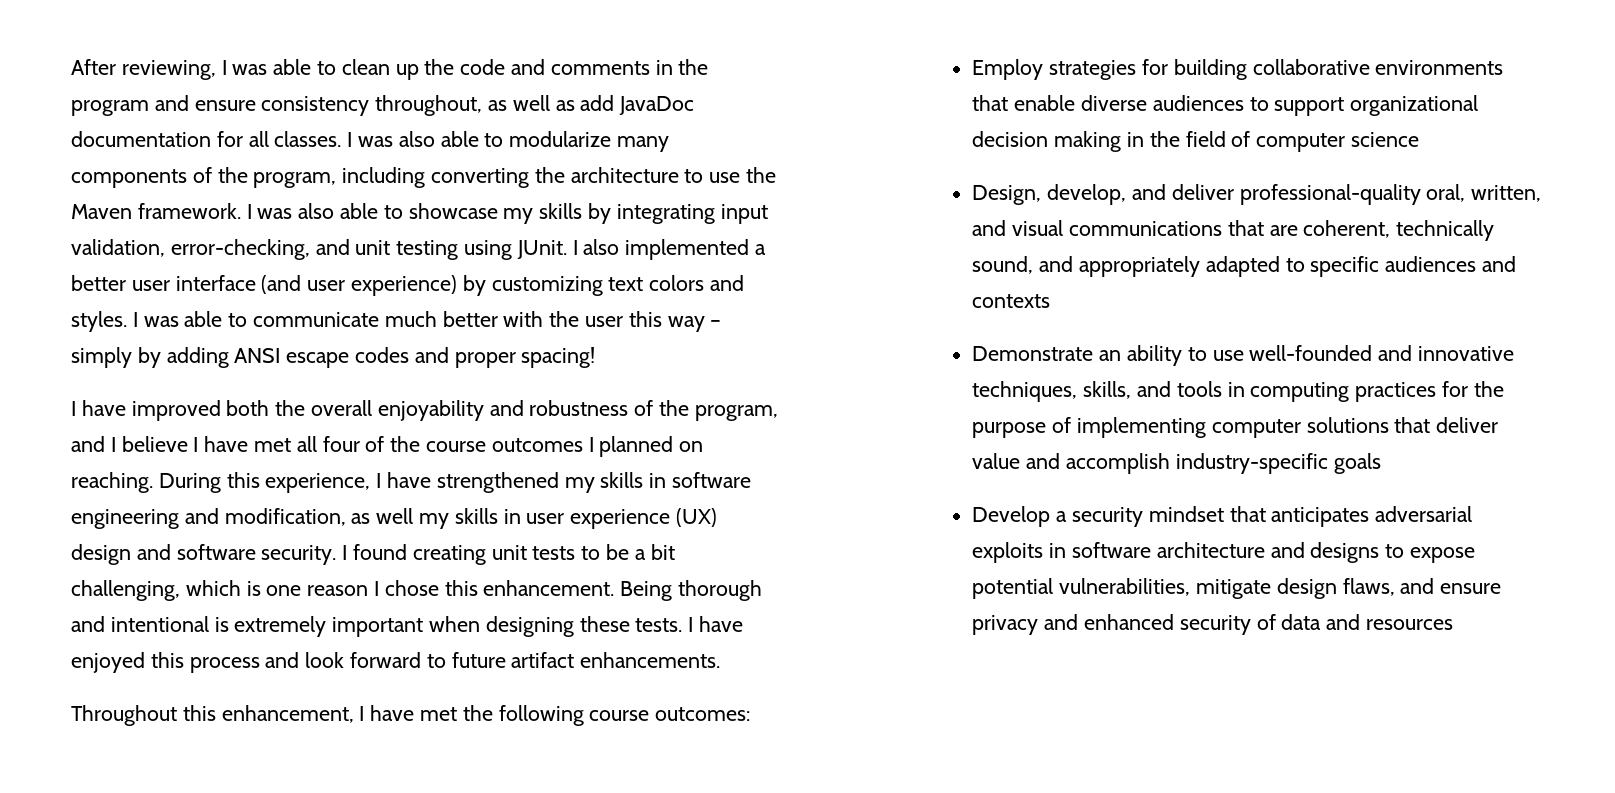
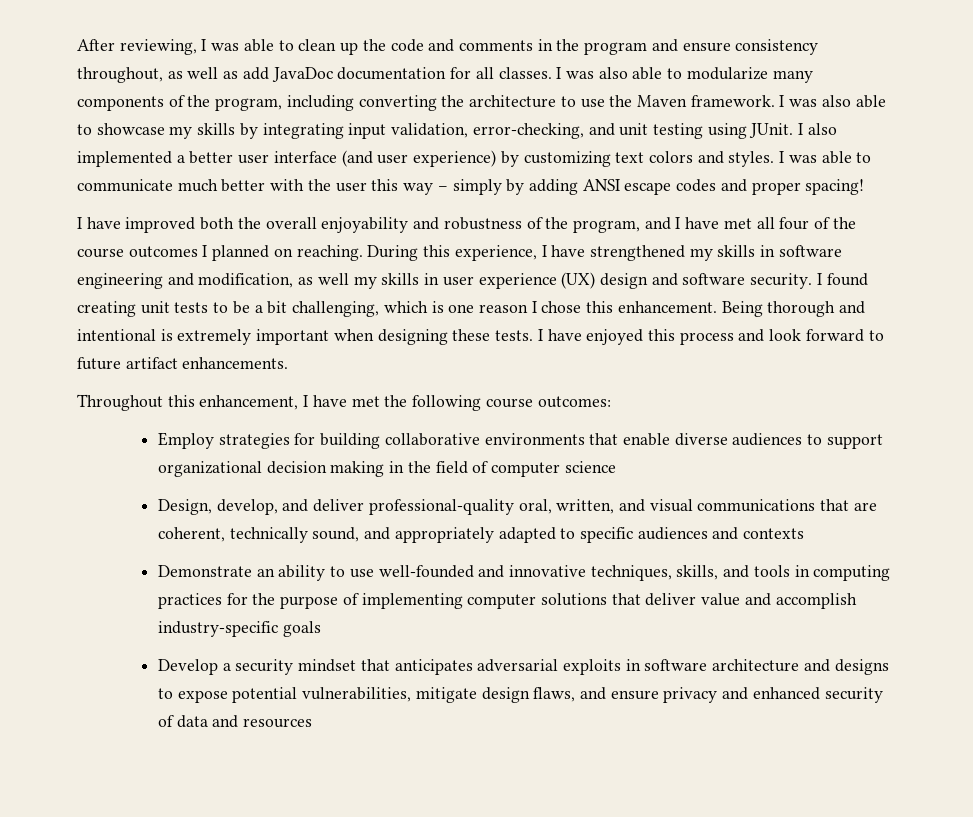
[121,436,199,452] believe I -> (681, 223) none

